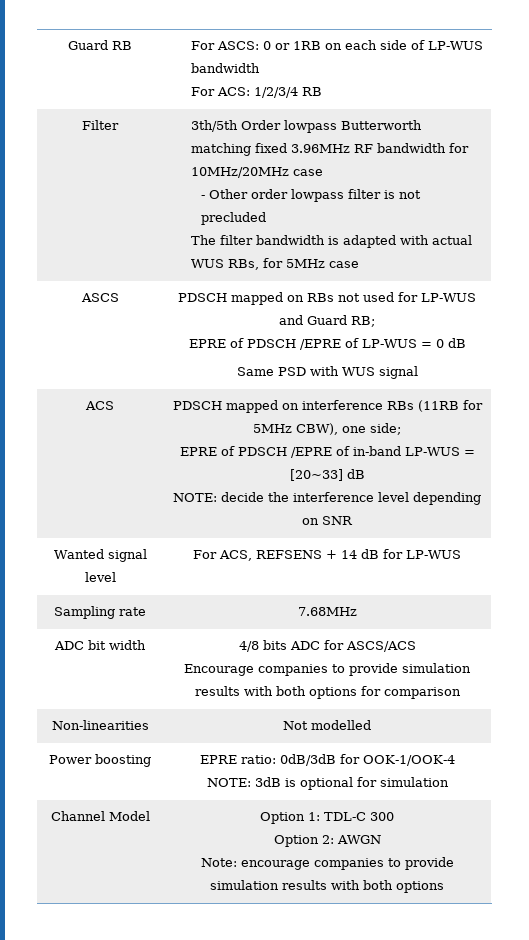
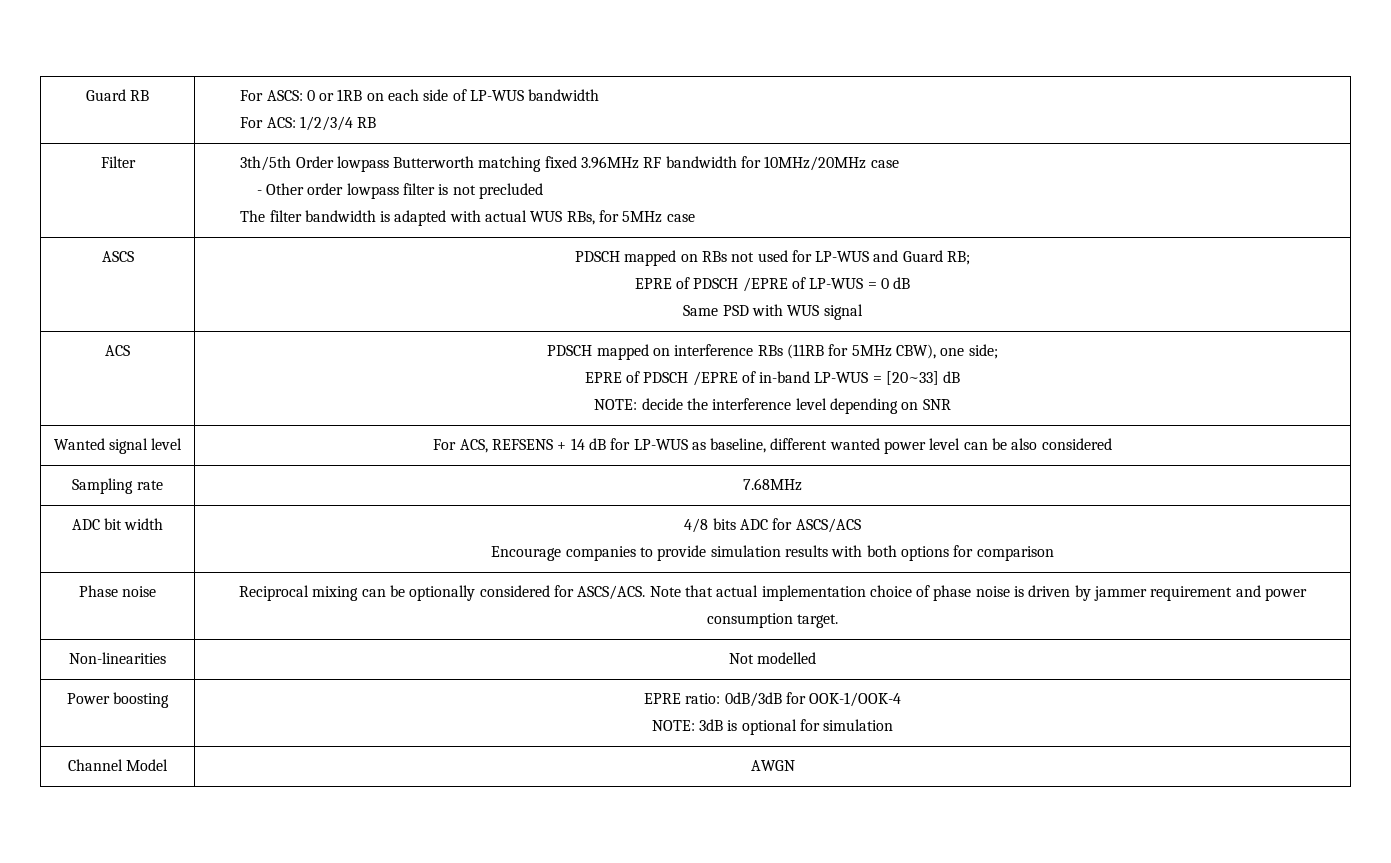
(461, 554) none -> [691,438,1112,454] as baseline, different wanted power level can be also considered
(461, 693) none -> [78,585,157,597] [238,585,1308,601] [706,613,839,628] // Phase noise | Reciprocal mixing can be optionally considered for ASCS/ACS. Note that actual implementation choice of phase noise is driven by jammer requirement and power consumption target.
[260,812,394,824] [273,835,381,847] [200,857,454,870] [210,880,444,893] Option 1: TDL-C 300 // Option 2: AWGN // Note: encourage companies to provide simulation results with both options -> [750,760,795,771] AWGN

